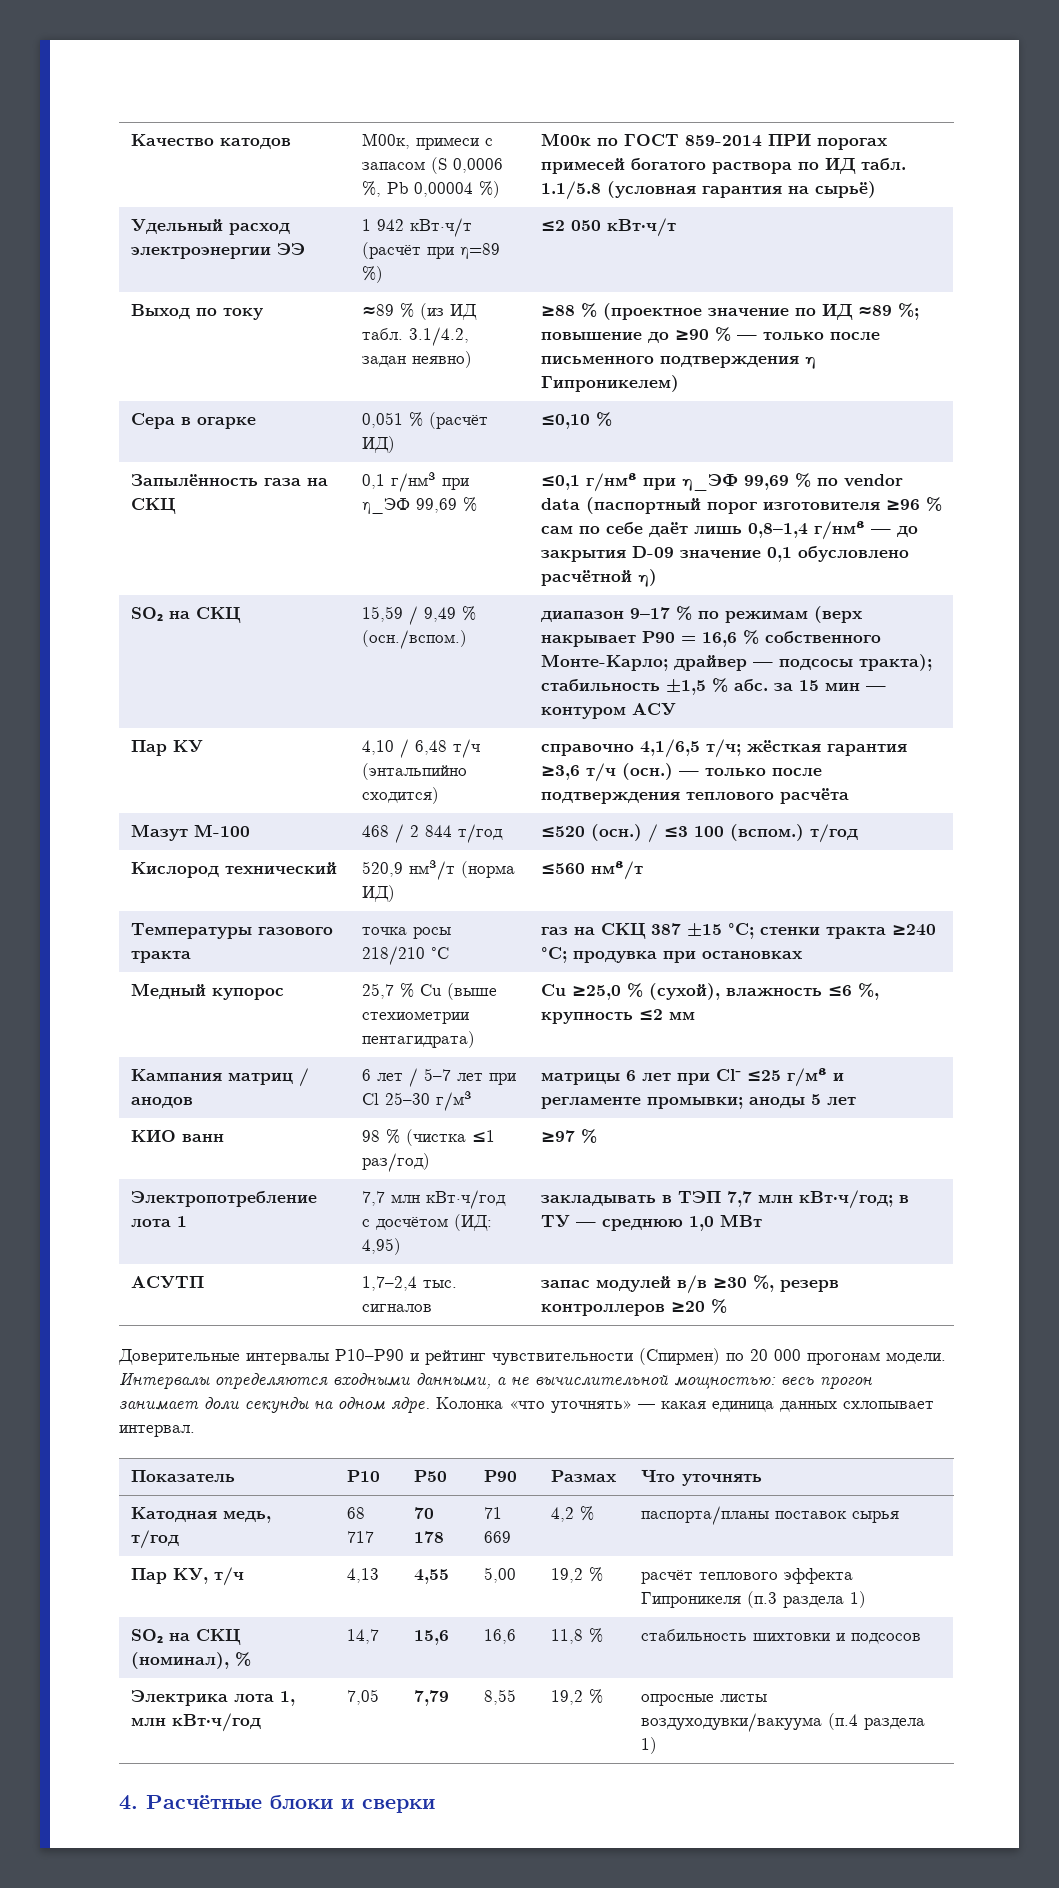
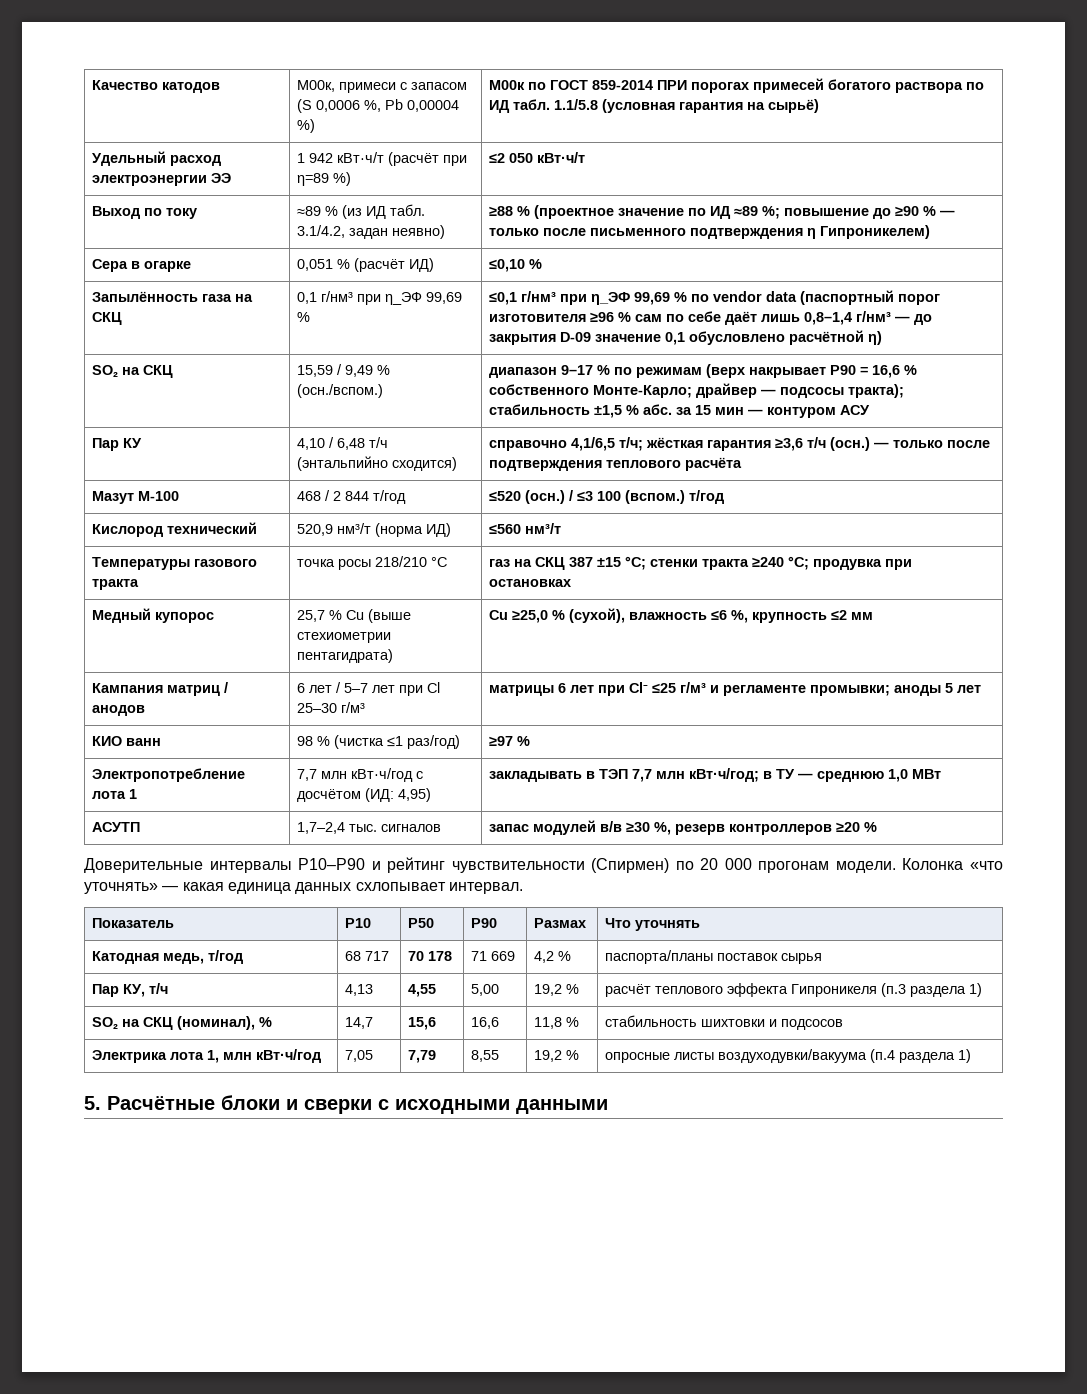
[119,1373,872,1390] [119,1397,430,1414] Интервалы определяются входными данными, а не вычислительной мощностью: весь прогон занимает доли секунды на одном ядре. -> (896, 867) none
[119,1795,138,1810] 4. -> [84,1096,101,1110] 5.
(435, 1806) none -> [378,1099,608,1114] с исходными данными

